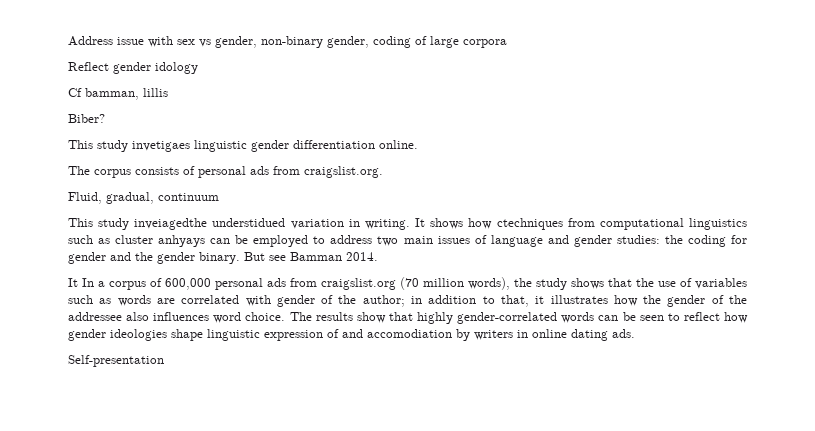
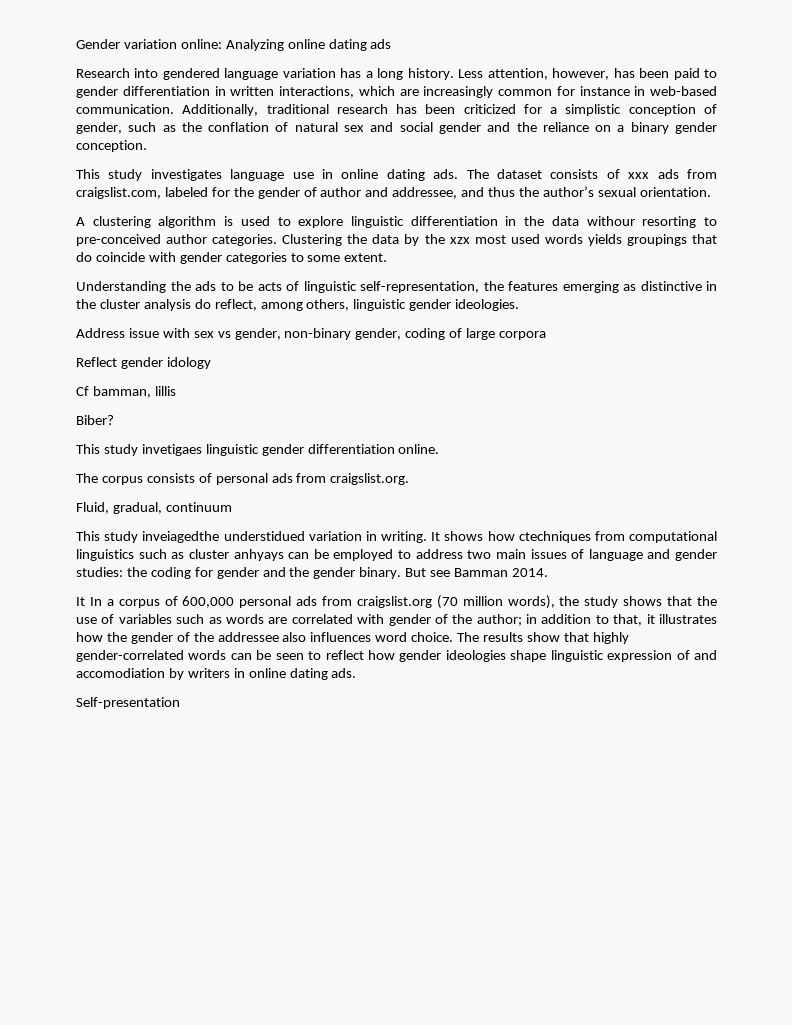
(68, 41) none -> [76,39,392,51] [76,68,717,80] [76,86,717,98] [76,104,717,116] [76,122,717,134] [76,140,147,152] [76,169,717,181] [76,186,711,199] [76,216,717,228] [76,234,717,246] [76,252,388,264] [76,281,717,293] [76,299,520,311] Gender variation online: Analyzing online dating ads // Research into gendered language variation has a long history. Less attention, however, has been paid to gender differentiation in written interactions, which are increasingly common for instance in web-based communication. Additionally, traditional research has been criticized for a simplistic conception of gender, such as the conflation of natural sex and social gender and the reliance on a binary gender conception. // This study investigates language use in online dating ads. The dataset consists of xxx ads from craigslist.com, labeled for the gender of author and addressee, and thus the author’s sexual orientation. // A clustering algorithm is used to explore linguistic differentiation in the data withour resorting to pre-conceived author categories. Clustering the data by the xzx most used words yields groupings that do coincide with gender categories to some extent. // Understanding the ads to be acts of linguistic self-representation, the features emerging as distinctive in the cluster analysis do reflect, among others, linguistic gender ideologies. //

